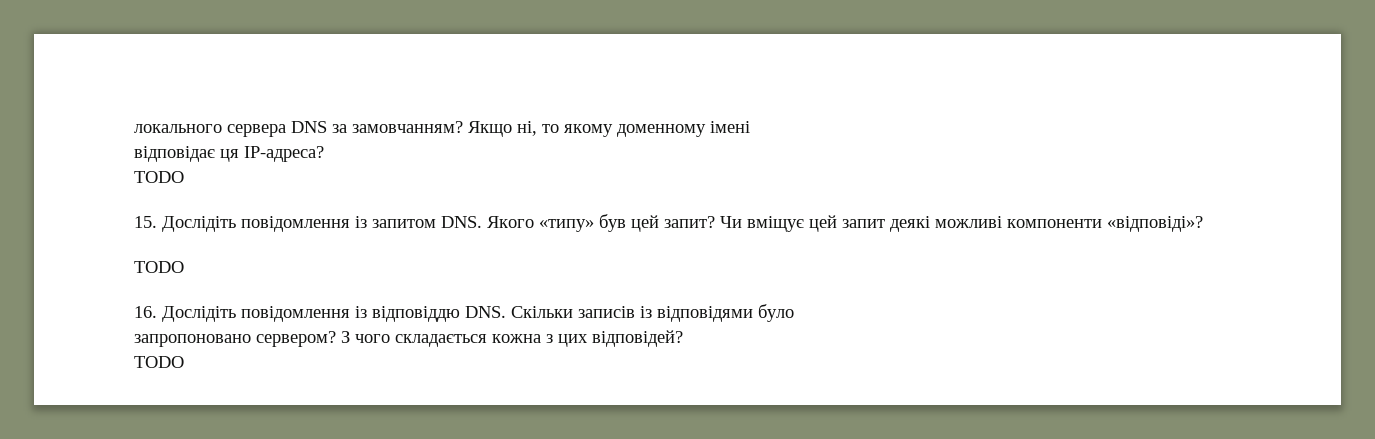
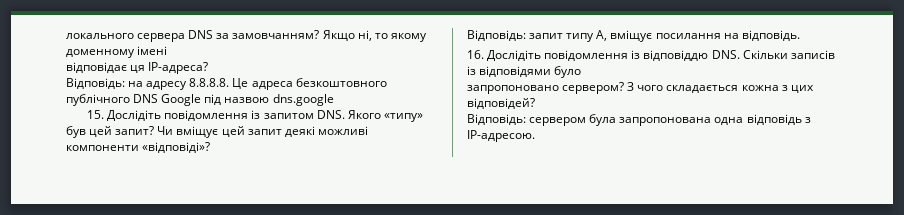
[134,171,184,183] TODO -> [66,78,387,90] [66,94,334,106] Відповідь: на адресу 8.8.8.8. Це адреса безкоштовного публічного DNS Google під назвою dns.google
[134,261,184,273] TODO -> [467,30,800,42] Відповідь: запит типу А, вміщує посилання на відповідь.
[134,356,184,368] TODO -> [467,114,811,126] [467,130,535,142] Відповідь: сервером була запропонована одна відповідь з IP-адресою.

